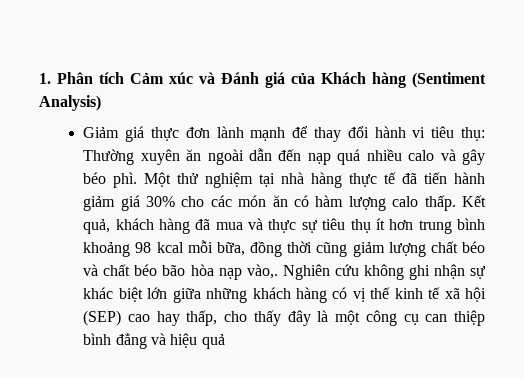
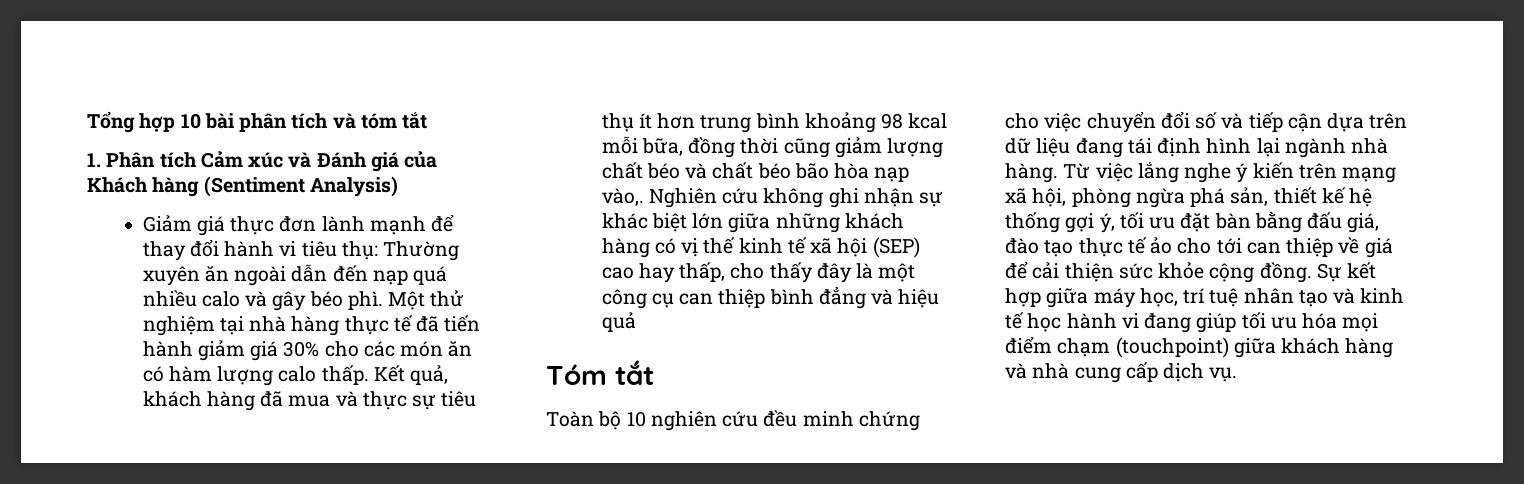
(39, 78) none -> [87,111,428,133] Tổng hợp 10 bài phân tích và tóm tắt //
(225, 341) none -> [546,360,654,385] [546,410,920,431] [1005,111,1408,133] [1005,138,1389,158] [1005,161,1397,183] [1005,187,1373,208] [1005,211,1380,233] [1005,237,1393,258] [1005,261,1377,283] [1005,288,1405,308] [1005,312,1379,333] [1005,336,1394,358] [1005,362,1238,383] // Tóm tắt // Toàn bộ 10 nghiên cứu đều minh chứng cho việc chuyển đổi số và tiếp cận dựa trên dữ liệu đang tái định hình lại ngành nhà hàng. Từ việc lắng nghe ý kiến trên mạng xã hội, phòng ngừa phá sản, thiết kế hệ thống gợi ý, tối ưu đặt bàn bằng đấu giá, đào tạo thực tế ảo cho tới can thiệp về giá để cải thiện sức khỏe cộng đồng. Sự kết hợp giữa máy học, trí tuệ nhân tạo và kinh tế học hành vi đang giúp tối ưu hóa mọi điểm chạm (touchpoint) giữa khách hàng và nhà cung cấp dịch vụ.

